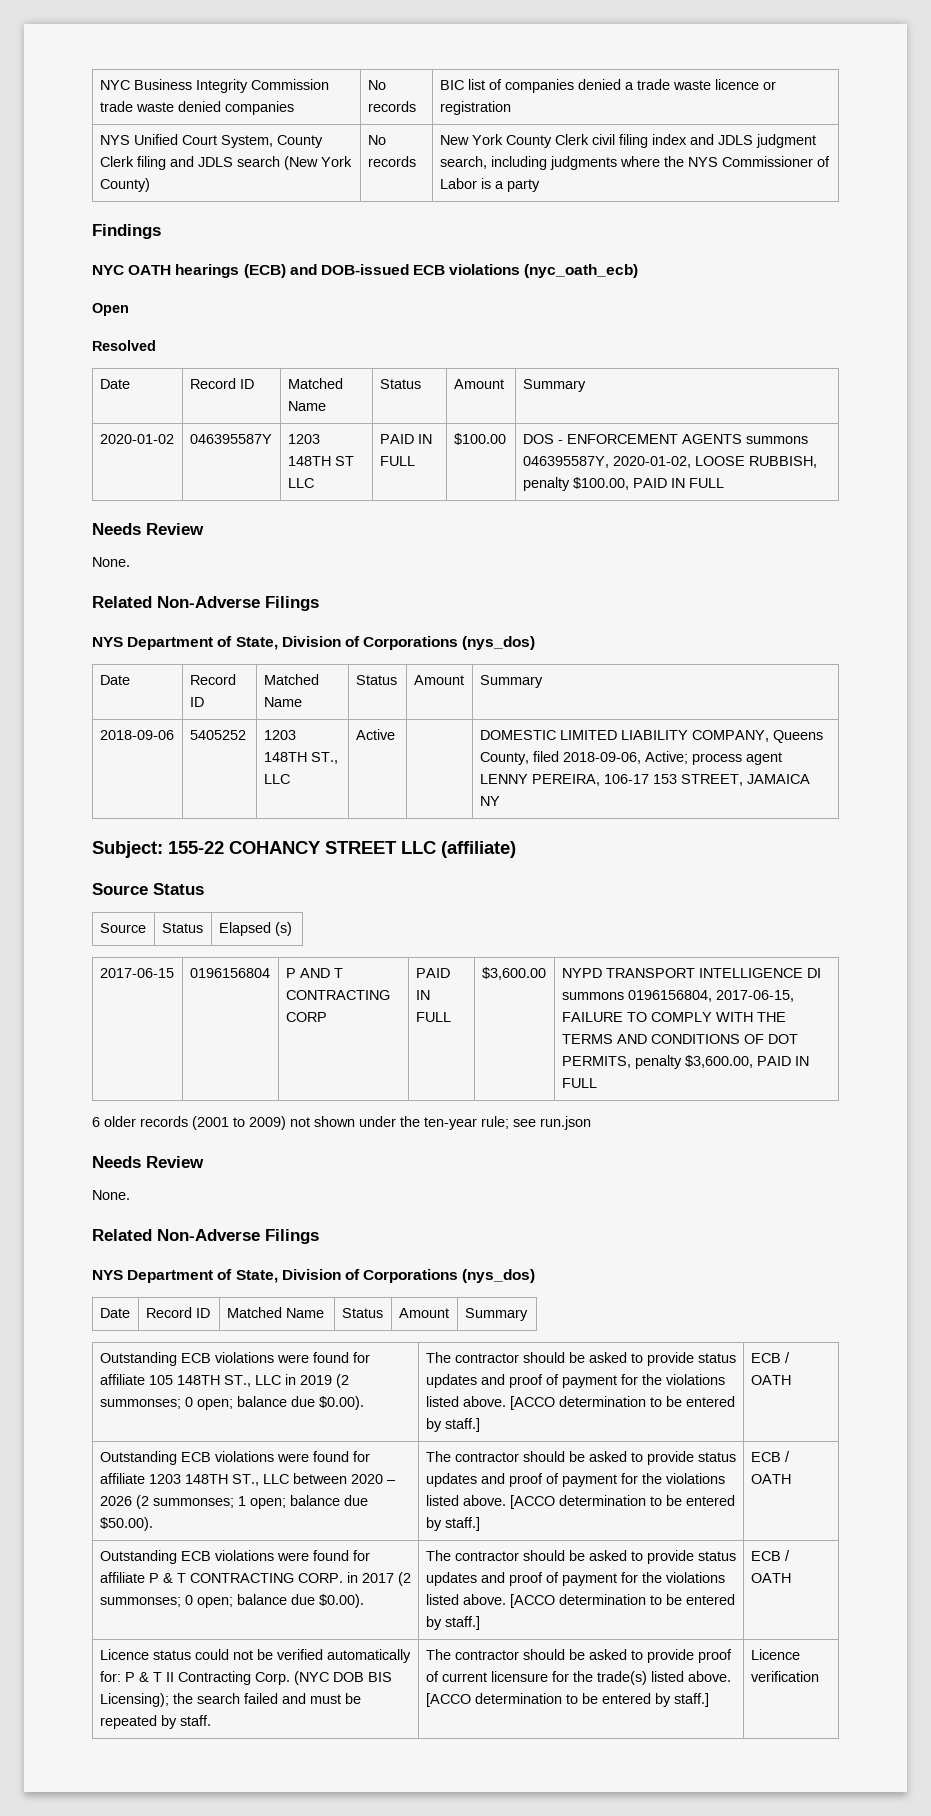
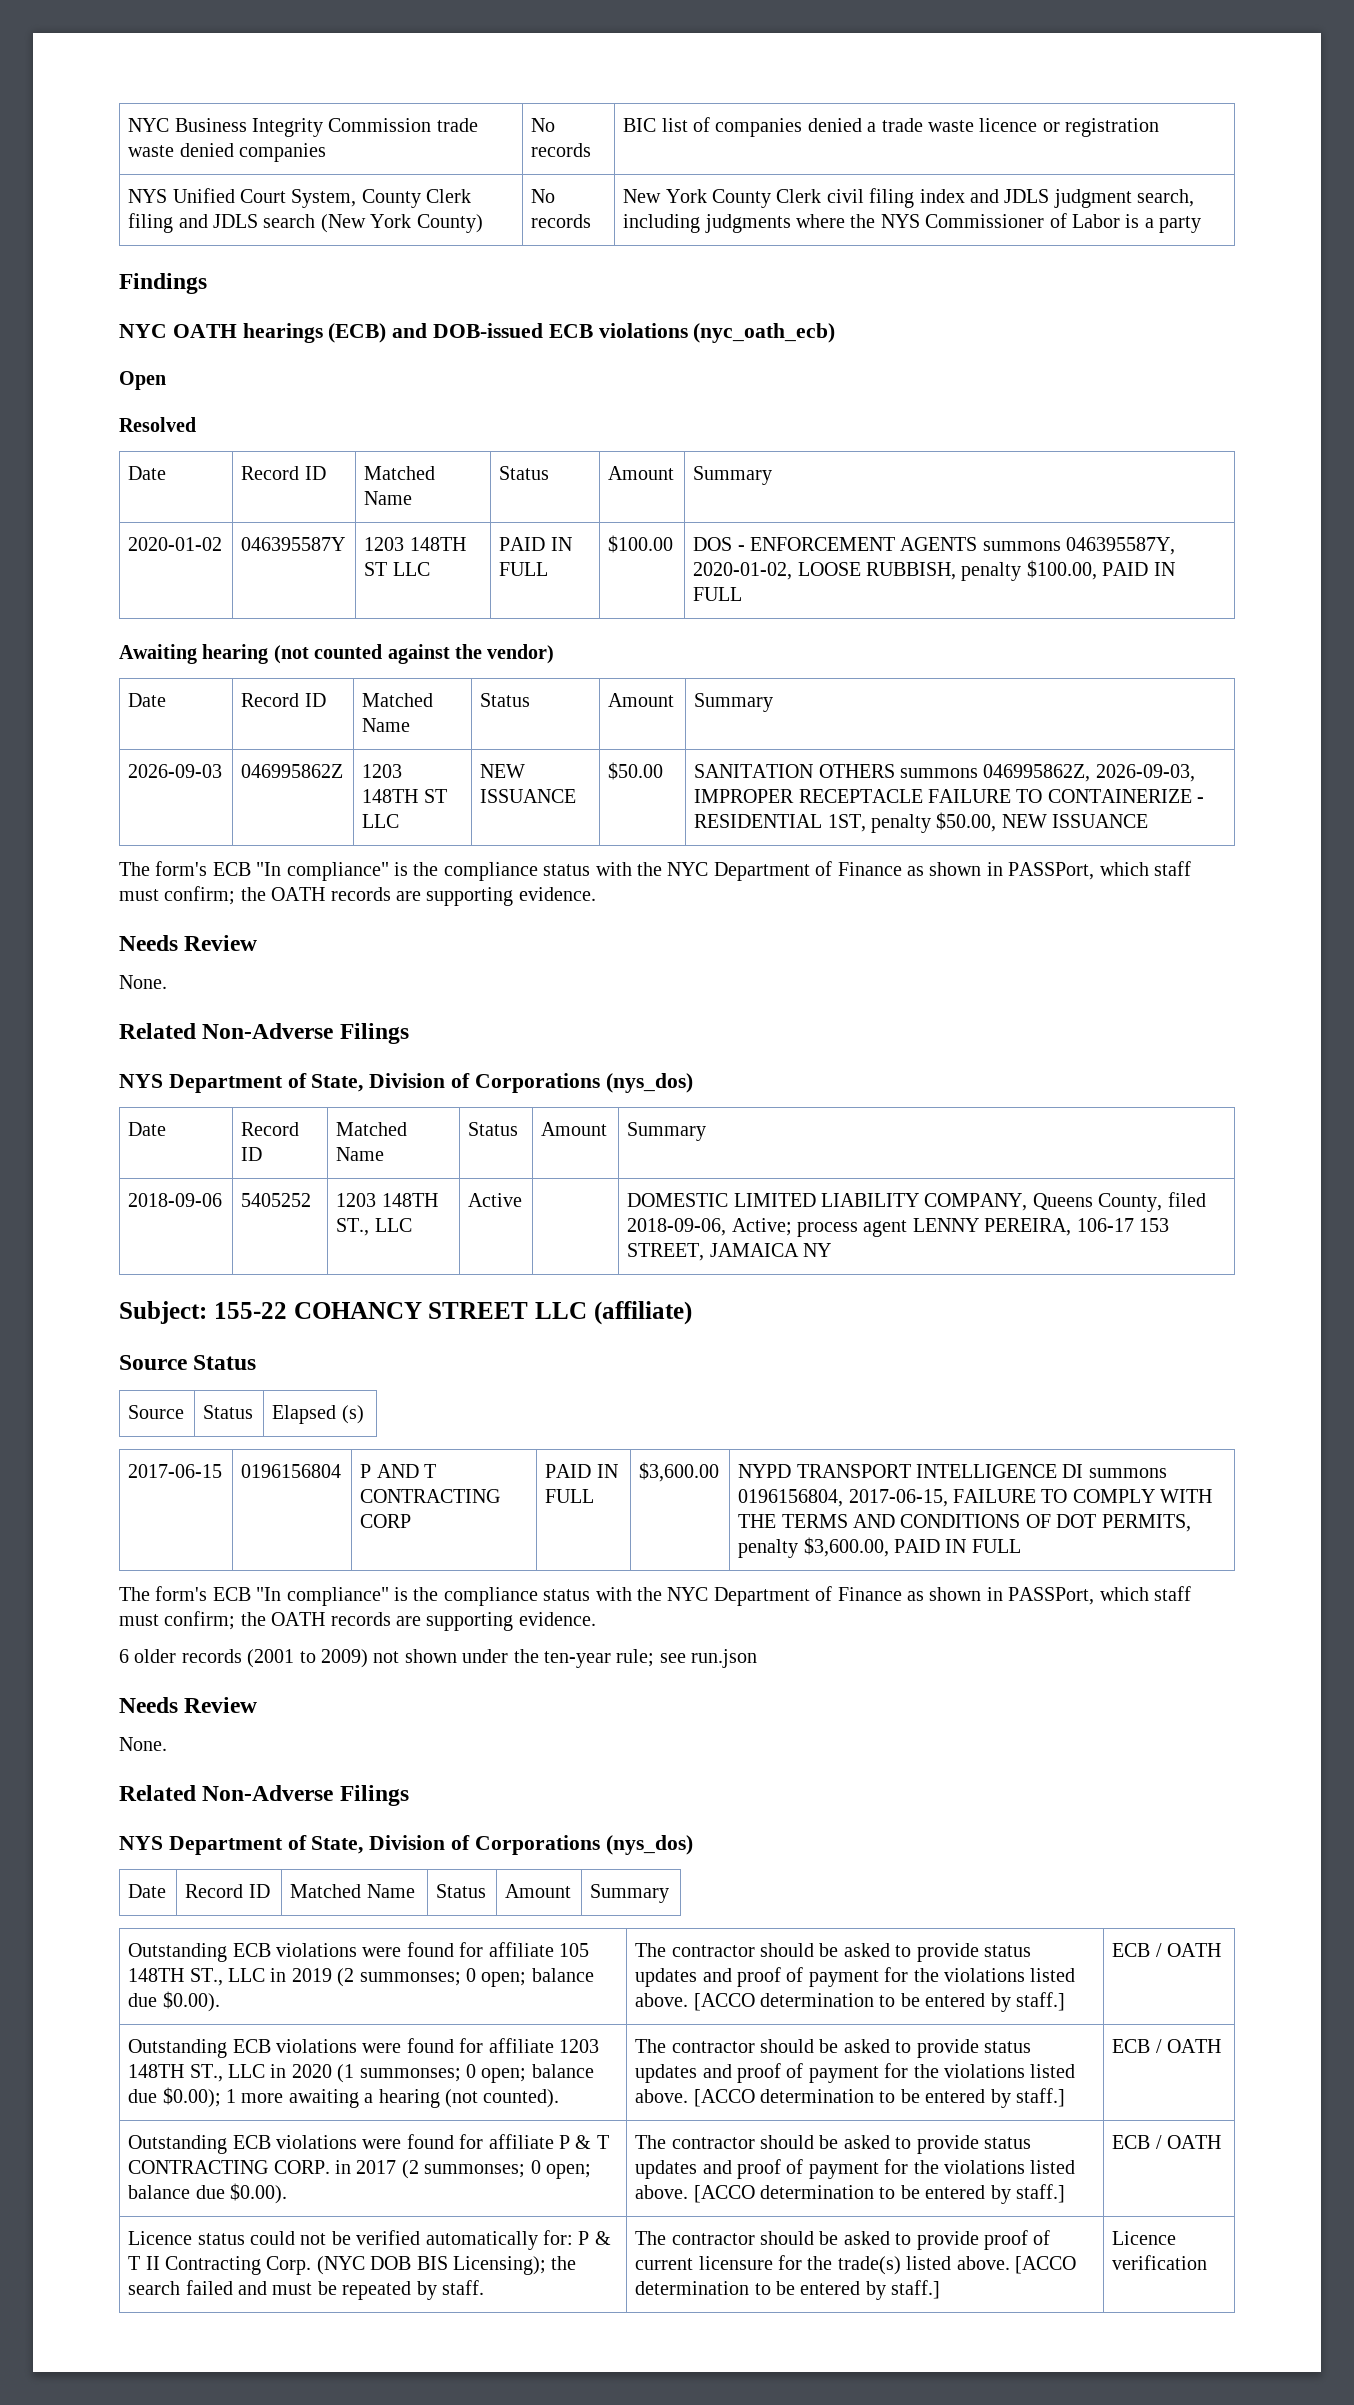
(724, 483) none -> [119,644,555,664] [128,693,167,707] [241,693,326,707] [362,693,434,707] [362,718,411,732] [480,693,531,707] [608,693,675,707] [694,693,774,712] [128,764,223,778] [241,764,344,778] [362,764,403,778] [362,789,447,803] [362,814,400,828] [480,764,526,778] [480,789,577,803] [608,762,664,780] [694,764,1195,782] [694,789,1205,803] [694,812,1149,833] [119,861,1191,881] [119,886,596,906] // Awaiting hearing (not counted against the vendor) // Date | Record ID | Matched Name | Status | Amount | Summary // 2026-09-03 | 046995862Z | 1203 148TH ST LLC | NEW ISSUANCE | $50.00 | SANITATION OTHERS summons 046995862Z, 2026-09-03, IMPROPER RECEPTACLE FAILURE TO CONTAINERIZE - RESIDENTIAL 1ST, penalty $50.00, NEW ISSUANCE // The form's ECB "In compliance" is the compliance status with the NYC Department of Finance as shown in PASSPort, which staff must confirm; the OATH records are supporting evidence.
(597, 1083) none -> [119,1586,1191,1606] [119,1611,596,1631] // The form's ECB "In compliance" is the compliance status with the NYC Department of Finance as shown in PASSPort, which staff must confirm; the OATH records are supporting evidence.
[292,1473,396,1484] [99,1495,368,1509] [99,1517,153,1531] between 2020 – 2026 (2 summonses; 1 open; balance due $50.00). -> [270,2064,594,2083] [128,2087,560,2108] in 2020 (1 summonses; 0 open; balance due $0.00); 1 more awaiting a hearing (not counted).

